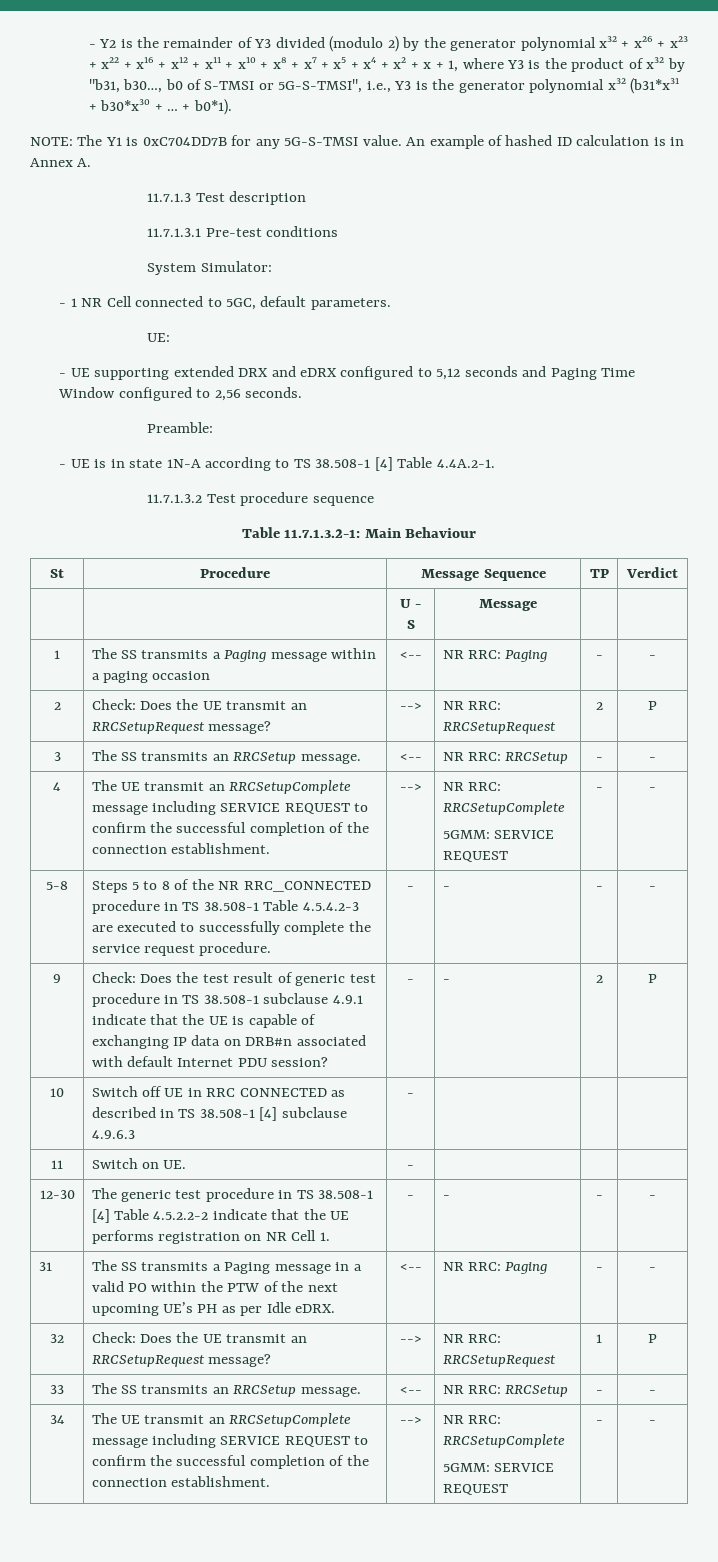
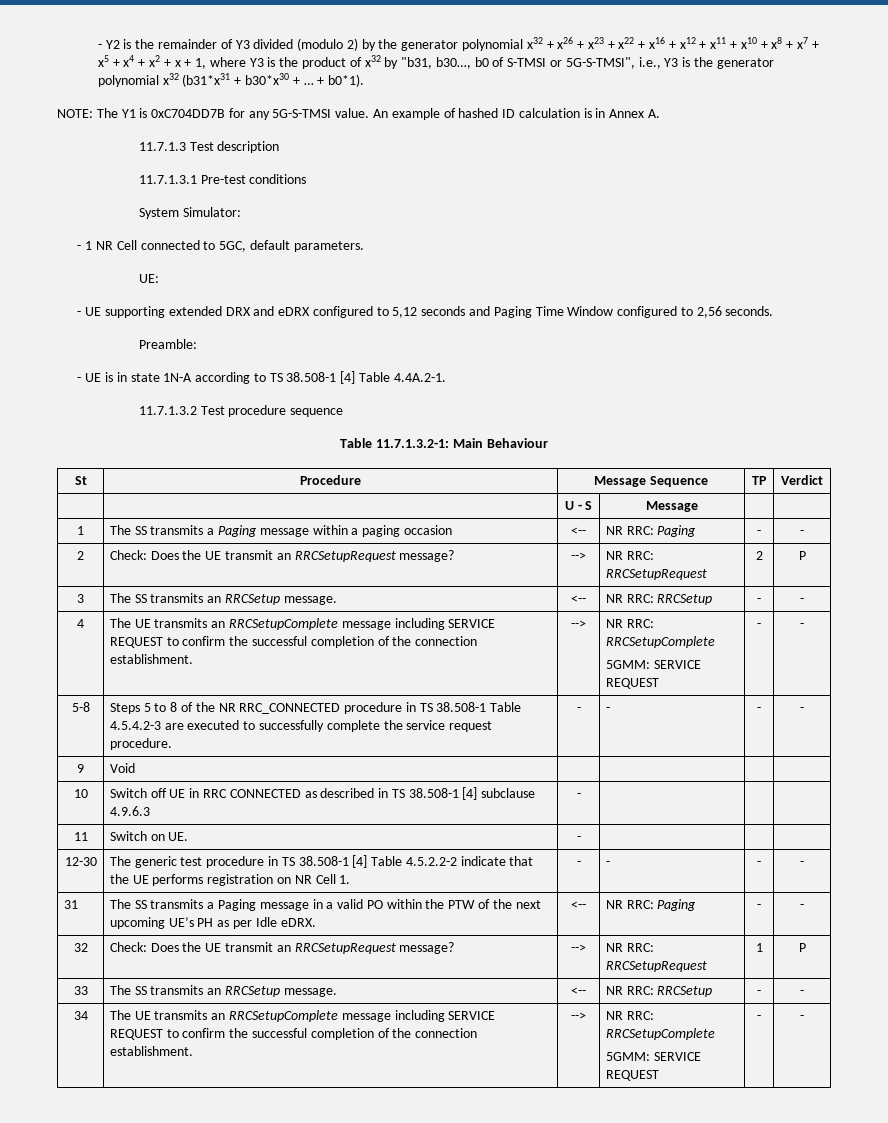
[144,782,205,791] transmit -> [154,618,208,628] transmits
[91,972,376,986] [91,993,363,1007] [91,1014,317,1028] [91,1035,366,1049] [91,1056,329,1067] [407,979,414,983] [442,979,450,983] [595,975,603,983] [648,974,657,983] Check: Does the test result of generic test procedure in TS 38.508-1 subclause 4.9.1 indicate that the UE is capable of exchanging IP data on DRB#n associated with default Internet PDU session? | - | - | 2 | P -> [109,763,135,773] Void | | | |
[144,1415,205,1424] transmit -> [154,1010,208,1020] transmits

